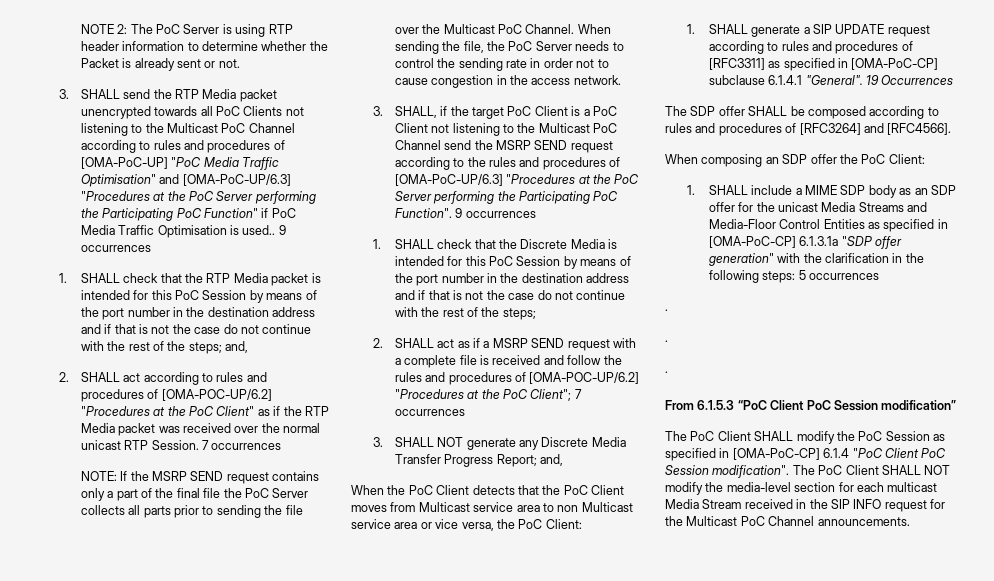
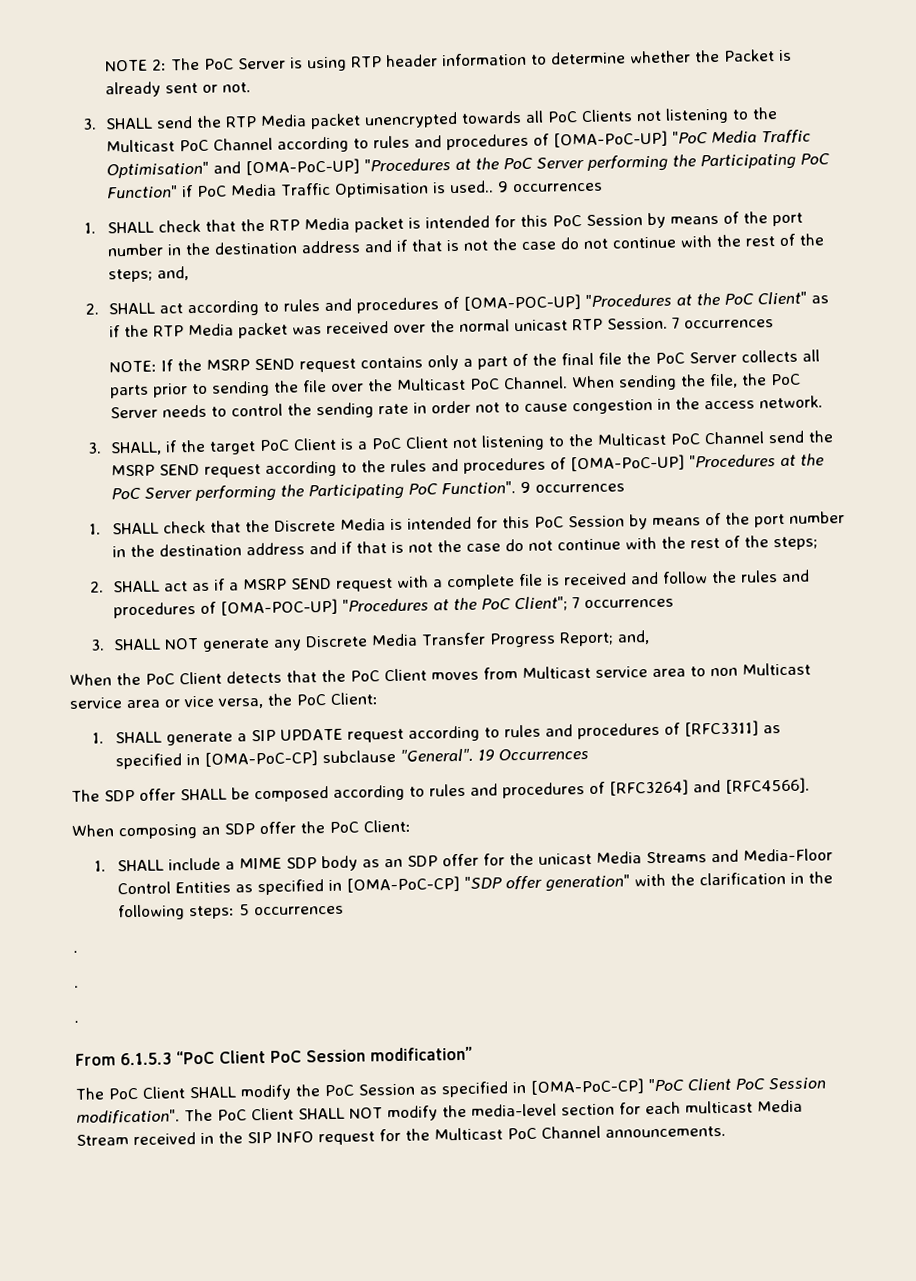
[182,174,291,186] [OMA-PoC-UP/6.3] -> [244,158,360,176] [OMA-PoC-UP]
[161,389,272,401] [OMA-POC-UP/6.2] -> [462,294,581,311] [OMA-POC-UP]
[394,174,503,186] [OMA-PoC-UP/6.3] -> [569,454,685,472] [OMA-PoC-UP]
[529,372,640,384] [OMA-POC-UP/6.2] -> [219,598,338,616] [OMA-POC-UP]
[768,75,803,85] 6.1.4.1 -> (396, 756) none
[799,236,839,246] 6.1.3.1a -> (460, 884) none
[823,448,850,458] 6.1.4 -> (644, 1086) none

